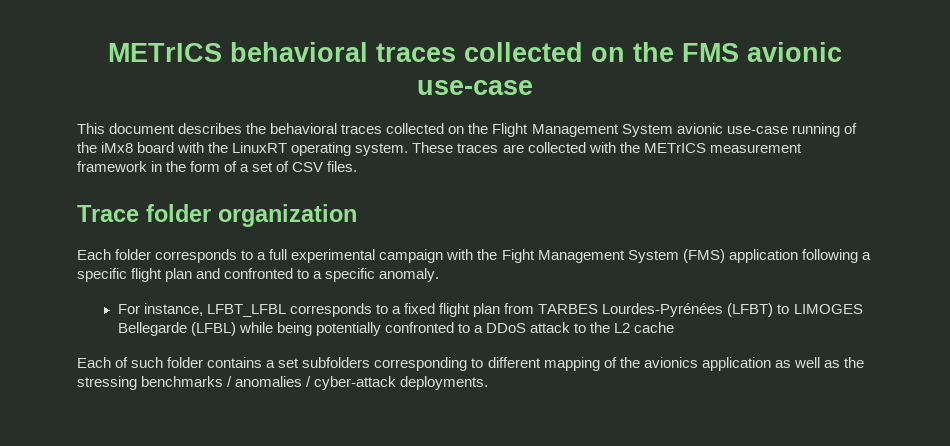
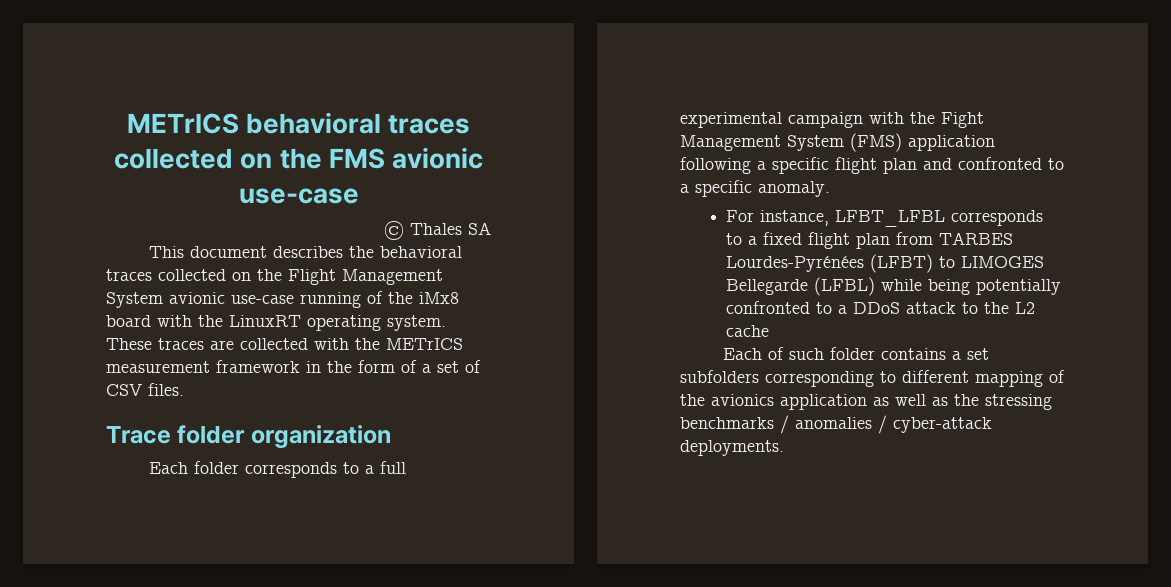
(533, 87) none -> [384,221,491,240] // © Thales SA

